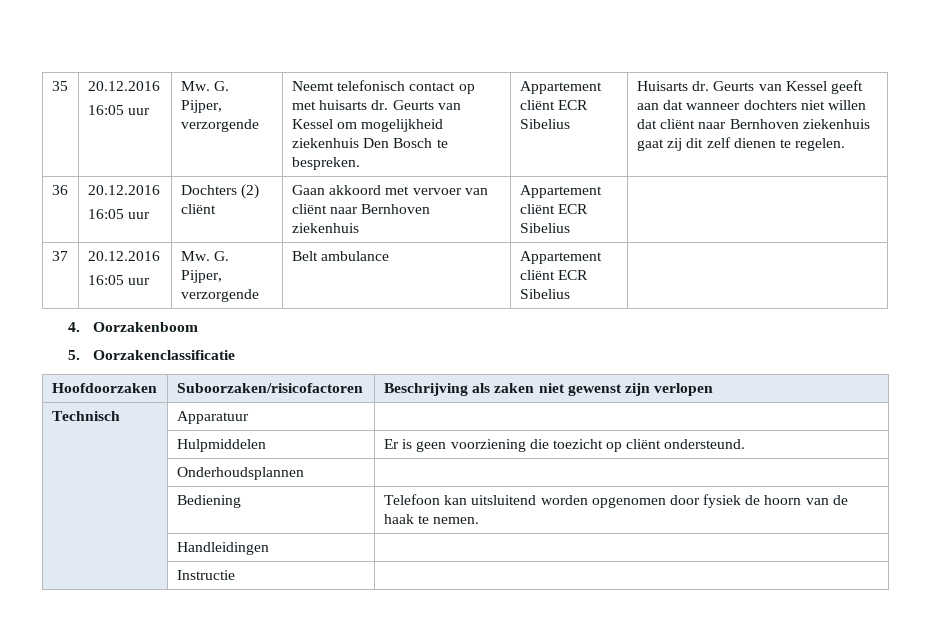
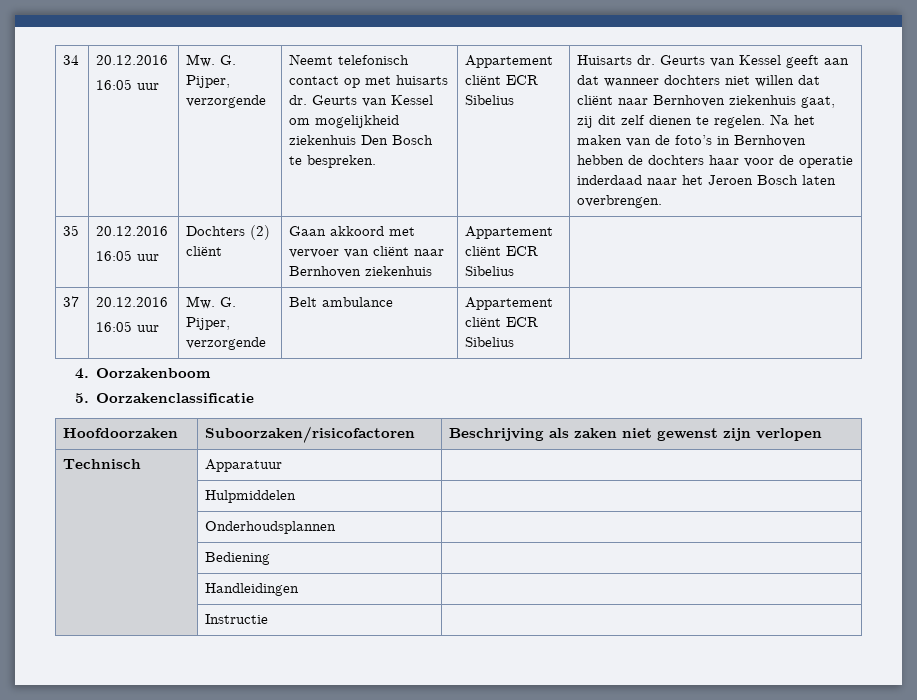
[51,81,68,91] 35 -> [63,55,80,65] 34
[636,139,664,151] gaat -> [801,96,836,108] gaat,
[51,185,68,195] // 36 -> [770,114,816,125] [577,135,807,147] [577,155,854,168] [577,175,837,185] [577,195,663,208] [63,225,80,236] Na het maken van de foto’s in Bernhoven hebben de dochters haar voor de operatie inderdaad naar het Jeroen Bosch laten overbrengen. // 35
[383,439,746,452] [176,467,304,480] [176,495,241,508] [383,494,848,508] [383,514,480,524] Er is geen voorziening die toezicht op cliënt ondersteund. // | Onderhoudsplannen | // | Bediening | Telefoon kan uitsluitend worden opgenomen door fysiek de hoorn van de haak te nemen. -> [205,521,337,534] [205,552,271,565] // | Onderhoudsplannen | // | Bediening |

